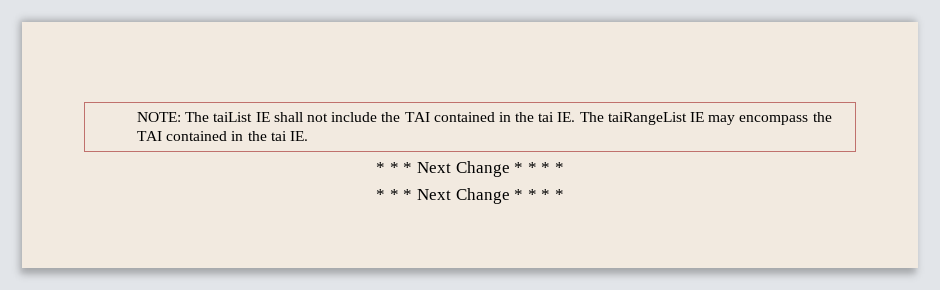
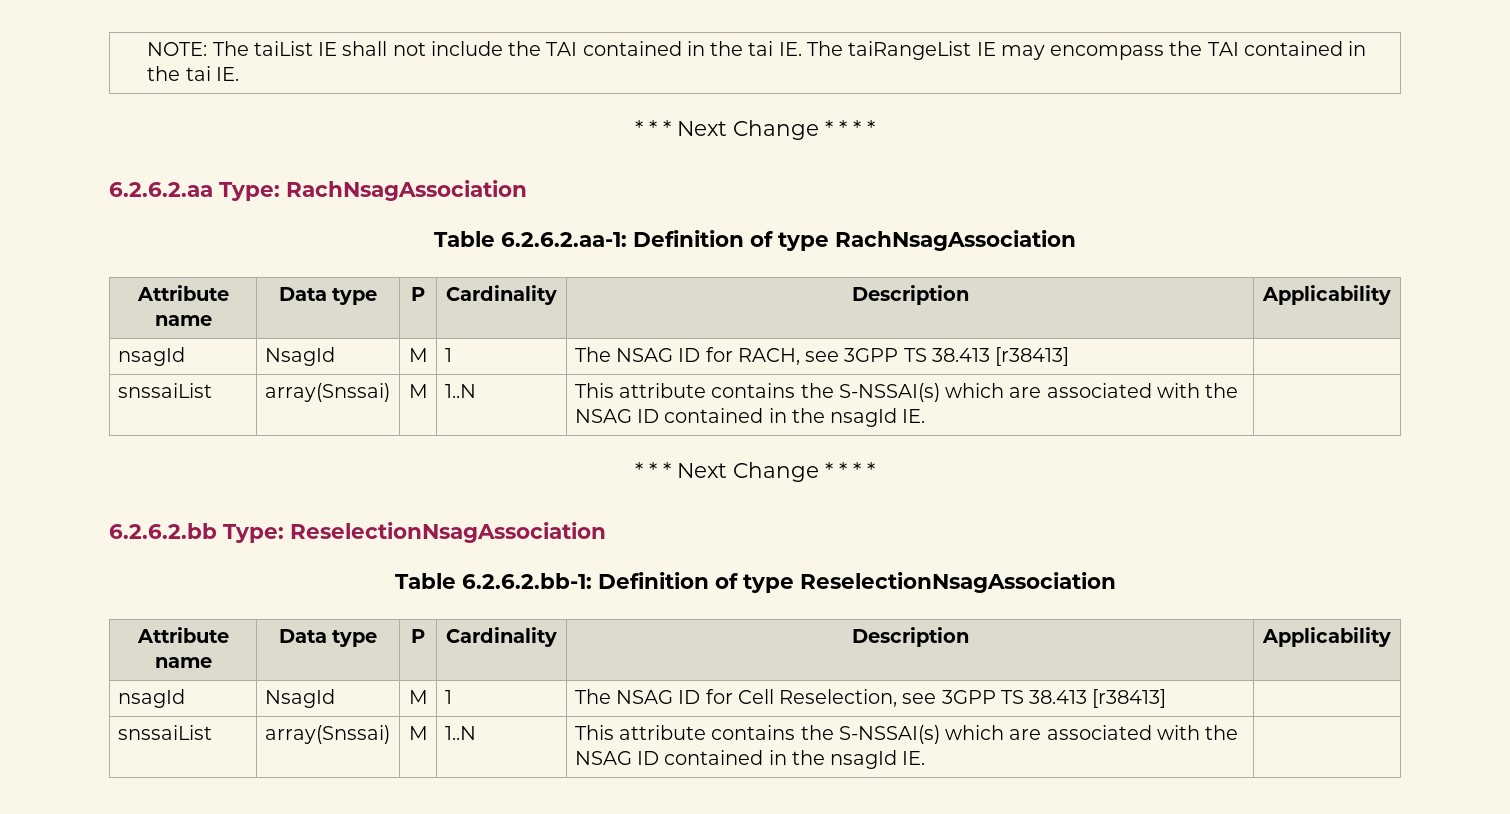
[376,188,564,204] // * * * Next Change * * * * -> [109,180,527,201] [434,230,1076,251] [136,285,229,301] [154,315,212,326] [278,287,378,305] [411,287,425,301] [446,285,557,305] [851,285,969,305] [1262,285,1391,305] [117,347,185,366] [264,347,335,366] [408,348,428,362] [444,348,452,362] [574,347,1070,366] [117,383,212,398] [264,383,390,402] [408,384,428,398] [444,384,476,398] [574,383,1239,402] [574,408,926,427] [635,462,875,482] [109,522,606,543] [394,572,1116,593] [136,627,229,643] [154,657,212,668] [278,629,378,647] [411,629,425,643] [446,627,557,647] [851,627,969,647] [1262,627,1391,647] [117,689,185,708] [264,689,335,708] [408,690,428,704] [444,690,452,704] [574,689,1167,708] [117,725,212,740] [264,725,390,744] [408,726,428,740] [444,726,476,740] [574,725,1239,744] [574,750,926,769] // 6.2.6.2.aa Type: RachNsagAssociation // Table 6.2.6.2.aa-1: Definition of type RachNsagAssociation // Attribute name | Data type | P | Cardinality | Description | Applicability // nsagId | NsagId | M | 1 | The NSAG ID for RACH, see 3GPP TS 38.413 [r38413] | // snssaiList | array(Snssai) | M | 1..N | This attribute contains the S-NSSAI(s) which are associated with the NSAG ID contained in the nsagId IE. | // * * * Next Change * * * * // 6.2.6.2.bb Type: ReselectionNsagAssociation // Table 6.2.6.2.bb-1: Definition of type ReselectionNsagAssociation // Attribute name | Data type | P | Cardinality | Description | Applicability // nsagId | NsagId | M | 1 | The NSAG ID for Cell Reselection, see 3GPP TS 38.413 [r38413] | // snssaiList | array(Snssai) | M | 1..N | This attribute contains the S-NSSAI(s) which are associated with the NSAG ID contained in the nsagId IE. |

